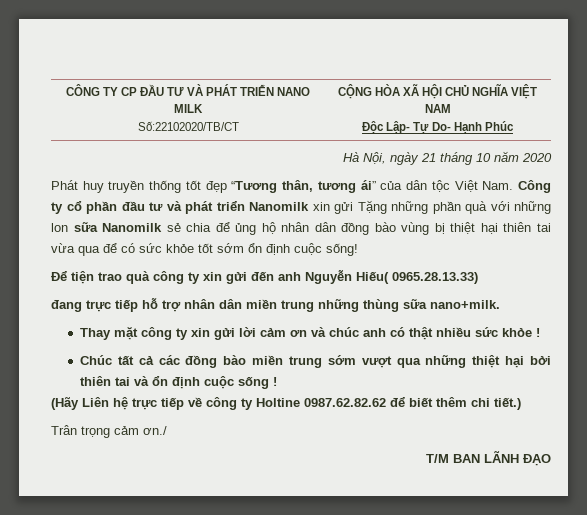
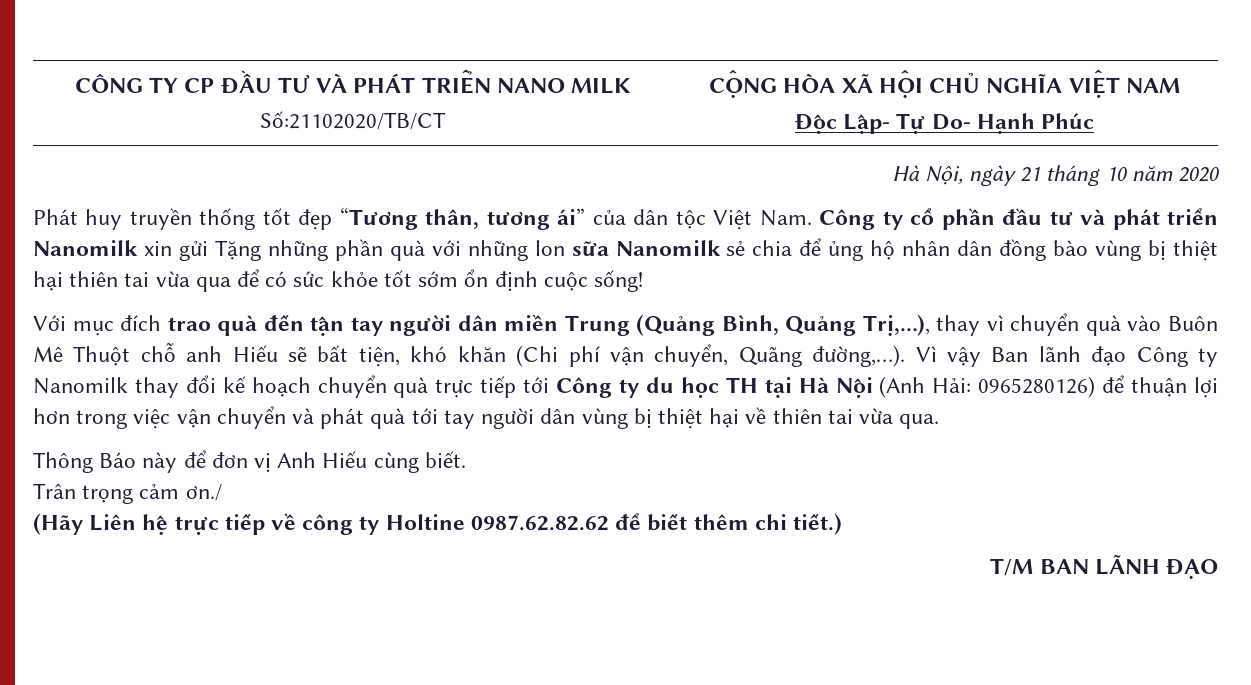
[137,121,239,131] Số:22102020/TB/CT -> [260,111,446,130] Số:21102020/TB/CT
[51,270,478,284] [51,298,500,312] [79,327,540,340] [79,355,552,368] [79,375,277,389] Để tiện trao quà công ty xin gửi đến anh Nguyễn Hiếu( 0965.28.13.33) // đang trực tiếp hỗ trợ nhân dân miền trung những thùng sữa nano+milk. // Thay mặt công ty xin gửi lời cảm ơn và chúc anh có thật nhiều sức khỏe ! // Chúc tất cả các đồng bào miền trung sớm vượt qua những thiệt hại bởi thiên tai và ổn định cuộc sống ! -> [33,313,1219,336] [33,342,1218,367] [33,375,1218,398] [33,406,940,429] [33,450,466,473] [33,483,222,504] Với mục đích trao quà đến tận tay người dân miền Trung (Quảng Bình, Quảng Trị,…), thay vì chuyển quà vào Buôn Mê Thuột chỗ anh Hiếu sẽ bất tiện, khó khăn (Chi phí vận chuyển, Quãng đường,…). Vì vậy Ban lãnh đạo Công ty Nanomilk thay đổi kế hoạch chuyển quà trực tiếp tới Công ty du học TH tại Hà Nội (Anh Hải: 0965280126) để thuận lợi hơn trong việc vận chuyển và phát quà tới tay người dân vùng bị thiệt hại về thiên tai vừa qua. // Thông Báo này để đơn vị Anh Hiếu cùng biết. // Trân trọng cảm ơn./
[51,425,167,438] // Trân trọng cảm ơn./ -> (842, 524) none

